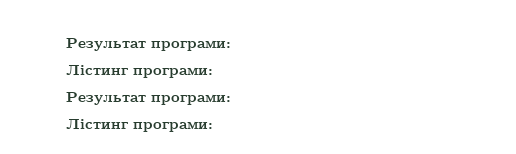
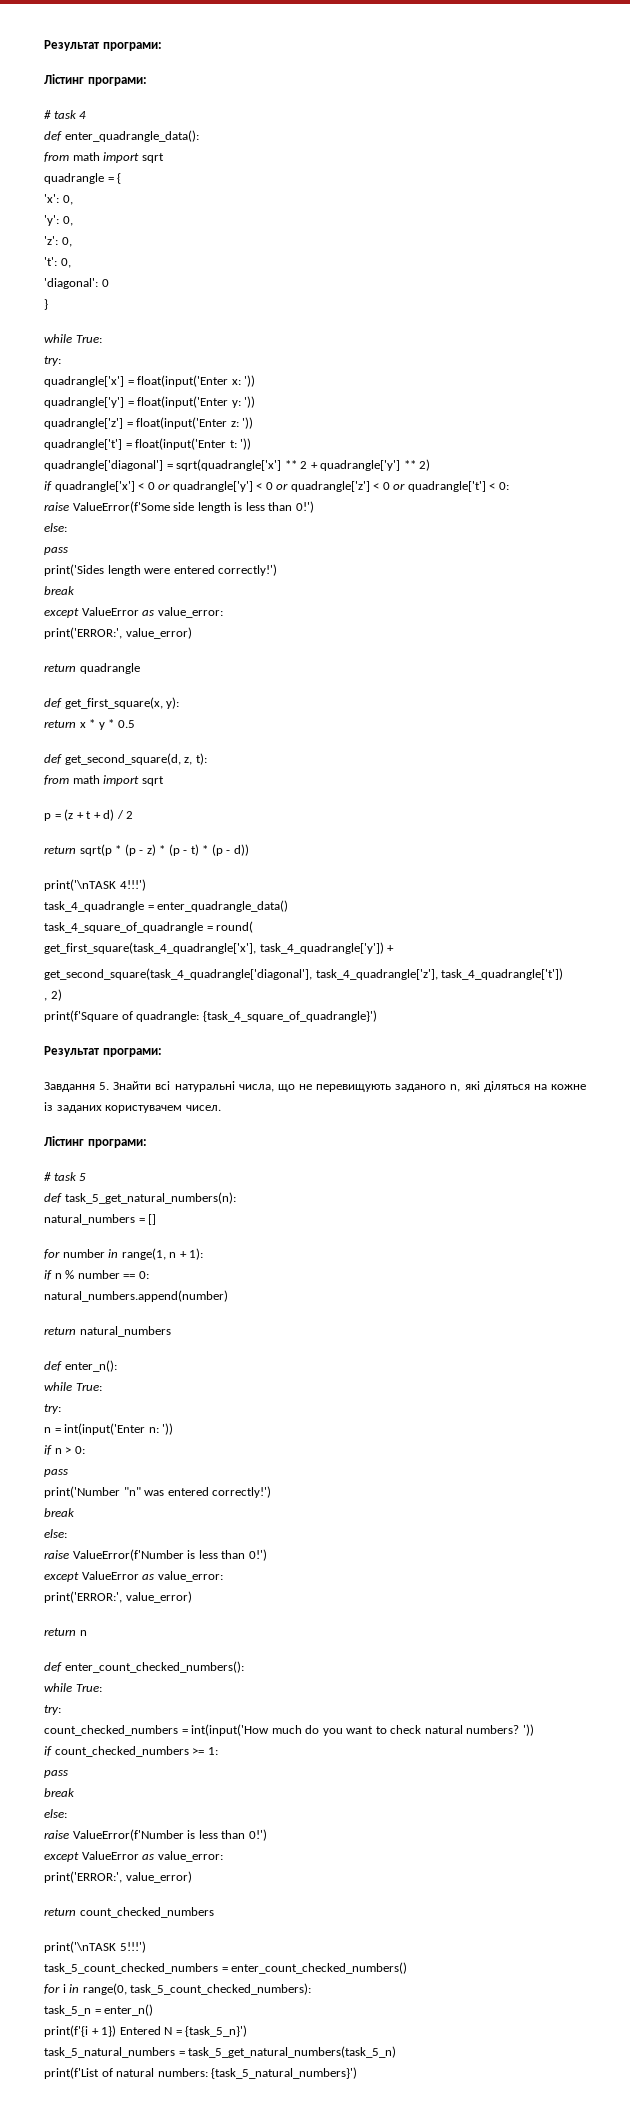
[66,92,231,105] [66,119,213,132] Результат програми: // Лістинг програми: -> [44,110,87,119] [44,130,199,142] [44,152,164,163] [44,173,122,184] [44,194,73,205] [44,215,73,226] [44,236,72,247] [44,257,71,268] [44,278,109,289] [44,299,48,310] [44,334,102,343] [44,356,61,366] [44,375,256,387] [44,396,256,408] [44,417,254,429] [44,438,252,450] [44,459,431,471] [44,481,509,492] [44,501,314,513] [44,523,67,532] [44,547,68,555] [44,564,278,576] [44,586,75,595] [44,607,223,618] [44,627,192,639] [44,663,140,674] [44,697,180,709] [44,719,135,730] [44,753,207,765] [44,775,164,786] [44,809,134,821] [44,844,249,856] [44,879,146,891] [44,900,289,912] [44,921,254,933] [44,942,395,954] [44,968,564,980] [44,989,62,1001] [44,1010,377,1022] [44,1046,162,1057] [44,1081,587,1092] [44,1102,221,1113] [44,1136,147,1148] [44,1172,87,1181] [44,1192,236,1204] [44,1214,157,1225] [44,1248,204,1260] [44,1270,149,1280] [44,1290,228,1302] [44,1326,171,1337] [44,1360,117,1372] [44,1382,102,1391] [44,1404,61,1414] [44,1423,174,1435] [44,1445,85,1455] [44,1469,68,1477] [44,1486,272,1498] [44,1508,75,1517] [44,1529,67,1538] [44,1549,267,1561] [44,1571,223,1582] [44,1591,192,1603] [44,1628,87,1636] [44,1661,244,1673] [44,1683,102,1692] [44,1705,61,1715] [44,1724,534,1736] [44,1746,218,1757] [44,1770,68,1778] [44,1788,75,1797] [44,1809,67,1818] [44,1829,267,1841] [44,1851,223,1862] [44,1871,192,1883] [44,1907,214,1918] [44,1941,146,1953] [44,1962,408,1974] [44,1983,312,1995] [44,2004,154,2016] [44,2025,248,2037] [44,2046,397,2058] [44,2067,358,2079] # task 4 // def enter_quadrangle_data(): // from math import sqrt // quadrangle = { // 'x': 0, // 'y': 0, // 'z': 0, // 't': 0, // 'diagonal': 0 // } // while True: // try: // quadrangle['x'] = float(input('Enter x: ')) // quadrangle['y'] = float(input('Enter y: ')) // quadrangle['z'] = float(input('Enter z: ')) // quadrangle['t'] = float(input('Enter t: ')) // quadrangle['diagonal'] = sqrt(quadrangle['x'] ** 2 + quadrangle['y'] ** 2) // if quadrangle['x'] < 0 or quadrangle['y'] < 0 or quadrangle['z'] < 0 or quadrangle['t'] < 0: // raise ValueError(f'Some side length is less than 0!') // else: // pass // print('Sides length were entered correctly!') // break // except ValueError as value_error: // print('ERROR:', value_error) // return quadrangle // def get_first_square(x, y): // return x * y * 0.5 // def get_second_square(d, z, t): // from math import sqrt // p = (z + t + d) / 2 // return sqrt(p * (p - z) * (p - t) * (p - d)) // print('\nTASK 4!!!') // task_4_quadrangle = enter_quadrangle_data() // task_4_square_of_quadrangle = round( // get_first_square(task_4_quadrangle['x'], task_4_quadrangle['y']) + // get_second_square(task_4_quadrangle['diagonal'], task_4_quadrangle['z'], task_4_quadrangle['t']) // , 2) // print(f'Square of quadrangle: {task_4_square_of_quadrangle}') // Результат програми: // Завдання 5. Знайти всі натуральні числа, що не перевищують заданого n, які діляться на кожне із заданих користувачем чисел. // Лістинг програми: // # task 5 // def task_5_get_natural_numbers(n): // natural_numbers = [] // for number in range(1, n + 1): // if n % number == 0: // natural_numbers.append(number) // return natural_numbers // def enter_n(): // while True: // try: // n = int(input('Enter n: ')) // if n > 0: // pass // print('Number "n" was entered correctly!') // break // else: // raise ValueError(f'Number is less than 0!') // except ValueError as value_error: // print('ERROR:', value_error) // return n // def enter_count_checked_numbers(): // while True: // try: // count_checked_numbers = int(input('How much do you want to check natural numbers? ')) // if count_checked_numbers >= 1: // pass // break // else: // raise ValueError(f'Number is less than 0!') // except ValueError as value_error: // print('ERROR:', value_error) // return count_checked_numbers // print('\nTASK 5!!!') // task_5_count_checked_numbers = enter_count_checked_numbers() // for i in range(0, task_5_count_checked_numbers): // task_5_n = enter_n() // print(f'{i + 1}) Entered N = {task_5_n}') // task_5_natural_numbers = task_5_get_natural_numbers(task_5_n) // print(f'List of natural numbers: {task_5_natural_numbers}')

